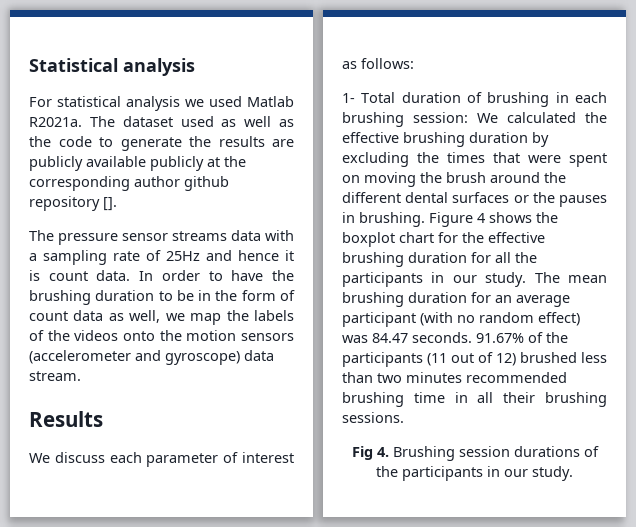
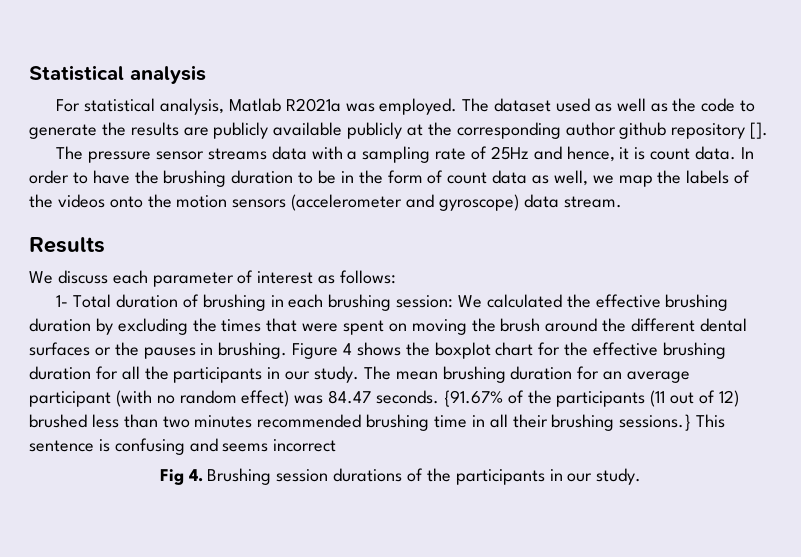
[126,96,294,111] [29,117,82,127] analysis we used Matlab R2021a. -> [159,98,458,115] analysis, Matlab R2021a was employed.
[238,250,279,261] hence -> [566,146,615,162] hence,
[476,333,524,343] 91.67% -> [443,390,503,407] {91.67%
[342,412,404,423] sessions. -> [619,414,726,431] [29,438,337,455] sessions.} This sentence is confusing and seems incorrect

